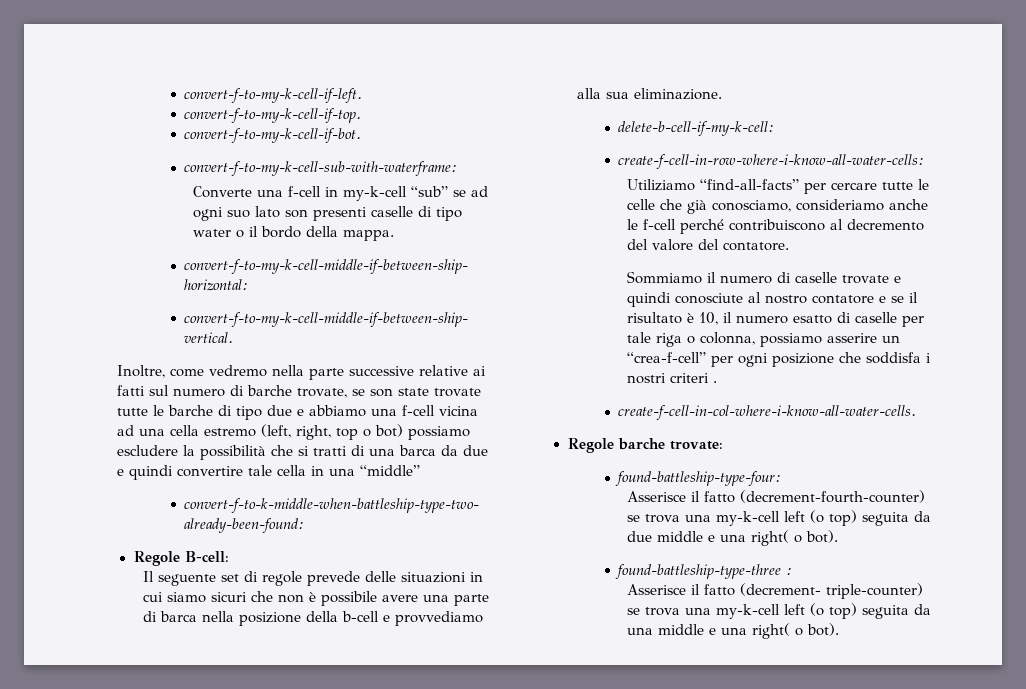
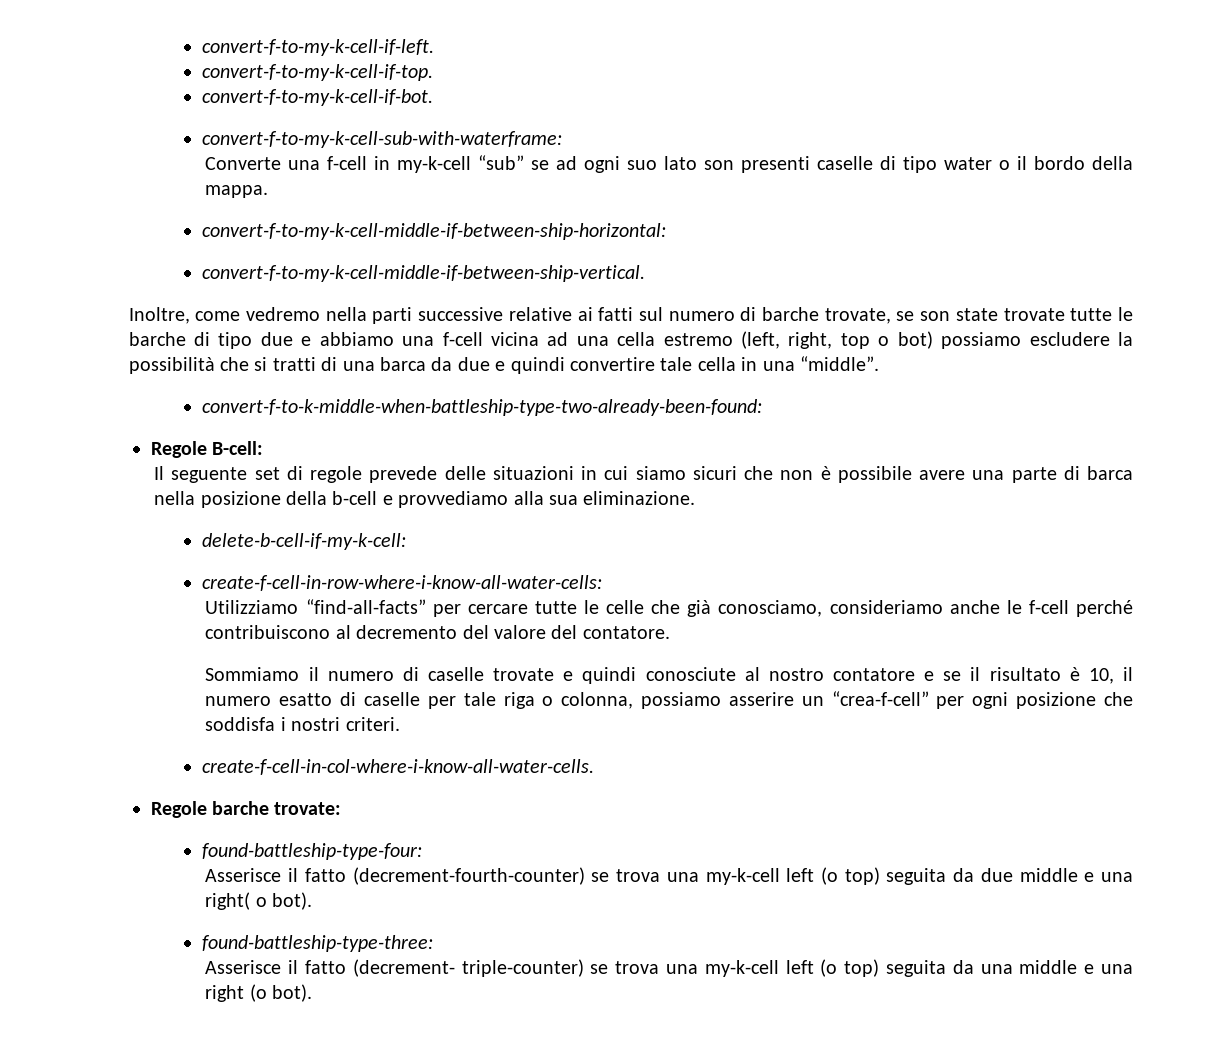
[309,368,345,380] parte -> [372,307,413,324] parti
[360,465,421,476] “middle” -> [800,356,880,371] “middle”.
[627,179,696,191] Utiliziamo -> [205,600,299,614] Utilizziamo
[670,373,718,383] criteri . -> [345,717,400,731] criteri.
[615,564,793,579] found-battleship-type-three : -> [201,935,433,952] found-battleship-type-three:
[752,623,804,639] right( o -> [205,984,267,1002] right (o

